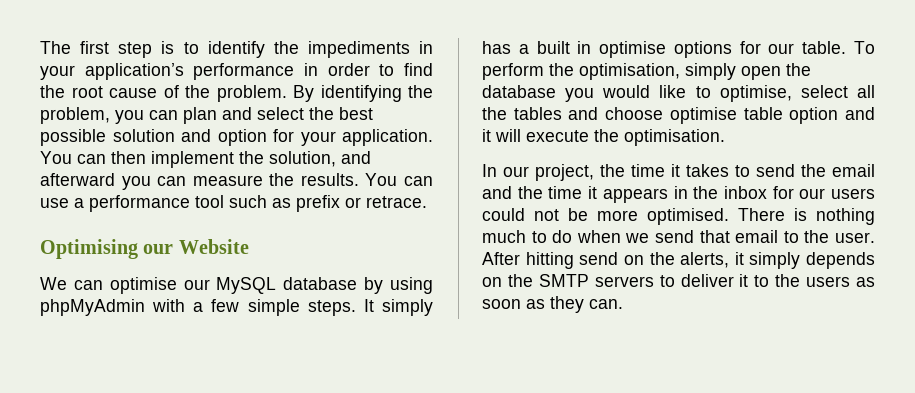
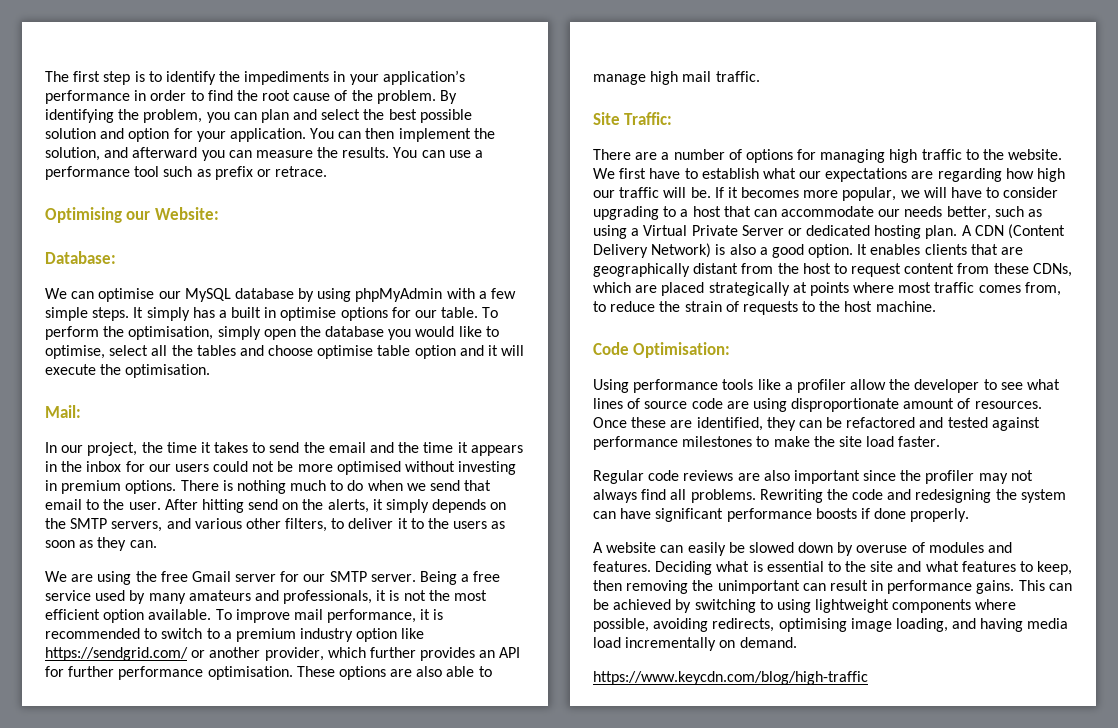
[178,239,249,254] Website -> [154,207,219,220] [45,251,116,264] Website: // Database:
(725, 137) none -> [45,405,81,418] // Mail:
[647,208,729,225] optimised. -> [336,461,517,475] [45,480,177,494] optimised without investing in premium options.
[594,276,654,287] servers -> [111,518,328,532] servers, and various other filters,
(623, 304) none -> [45,571,501,585] [45,590,488,604] [45,609,444,623] [45,628,425,642] [45,647,521,661] [45,666,492,680] [593,71,760,85] [593,112,673,125] [593,149,1063,163] [593,168,1066,182] [593,187,1059,201] [593,206,1043,220] [593,224,1066,239] [593,243,1024,258] [593,263,1072,277] [593,282,1061,296] [593,301,936,315] [593,342,731,358] [593,379,1061,393] [593,398,1042,412] [593,417,1040,431] [593,436,941,450] [593,470,1033,484] [593,489,1066,503] [593,508,970,522] [593,542,1013,556] [593,561,1073,575] [593,580,1072,594] [593,599,1017,613] [593,618,1069,632] [593,637,797,651] [593,671,868,685] // We are using the free Gmail server for our SMTP server. Being a free service used by many amateurs and professionals, it is not the most efficient option available. To improve mail performance, it is recommended to switch to a premium industry option like https://sendgrid.com/ or another provider, which further provides an API for further performance optimisation. These options are also able to manage high mail traffic. // Site Traffic: // There are a number of options for managing high traffic to the website. We first have to establish what our expectations are regarding how high our traffic will be. If it becomes more popular, we will have to consider upgrading to a host that can accommodate our needs better, such as using a Virtual Private Server or dedicated hosting plan. A CDN (Content Delivery Network) is also a good option. It enables clients that are geographically distant from the host to request content from these CDNs, which are placed strategically at points where most traffic comes from, to reduce the strain of requests to the host machine. // Code Optimisation: // Using performance tools like a profiler allow the developer to see what lines of source code are using disproportionate amount of resources. Once these are identified, they can be refactored and tested against performance milestones to make the site load faster. // Regular code reviews are also important since the profiler may not always find all problems. Rewriting the code and redesigning the system can have significant performance boosts if done properly. // A website can easily be slowed down by overuse of modules and features. Deciding what is essential to the site and what features to keep, then removing the unimportant can result in performance gains. This can be achieved by switching to using lightweight components where possible, avoiding redirects, optimising image loading, and having media load incrementally on demand. // https://www.keycdn.com/blog/high-traffic

